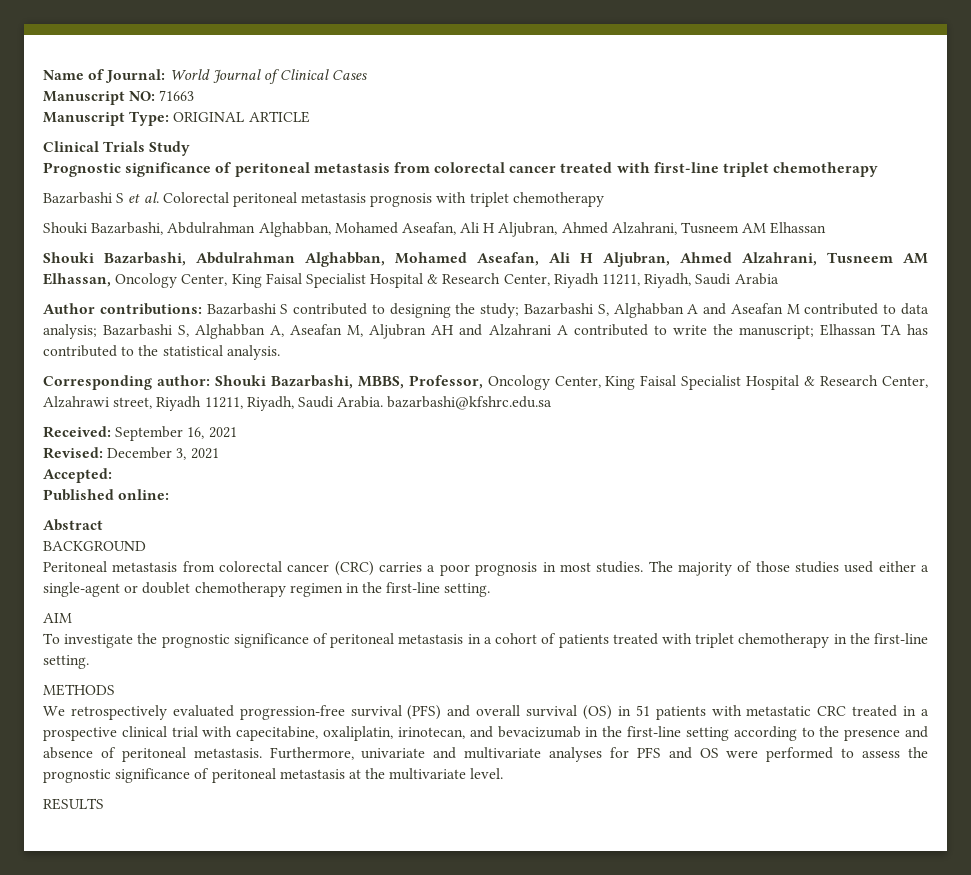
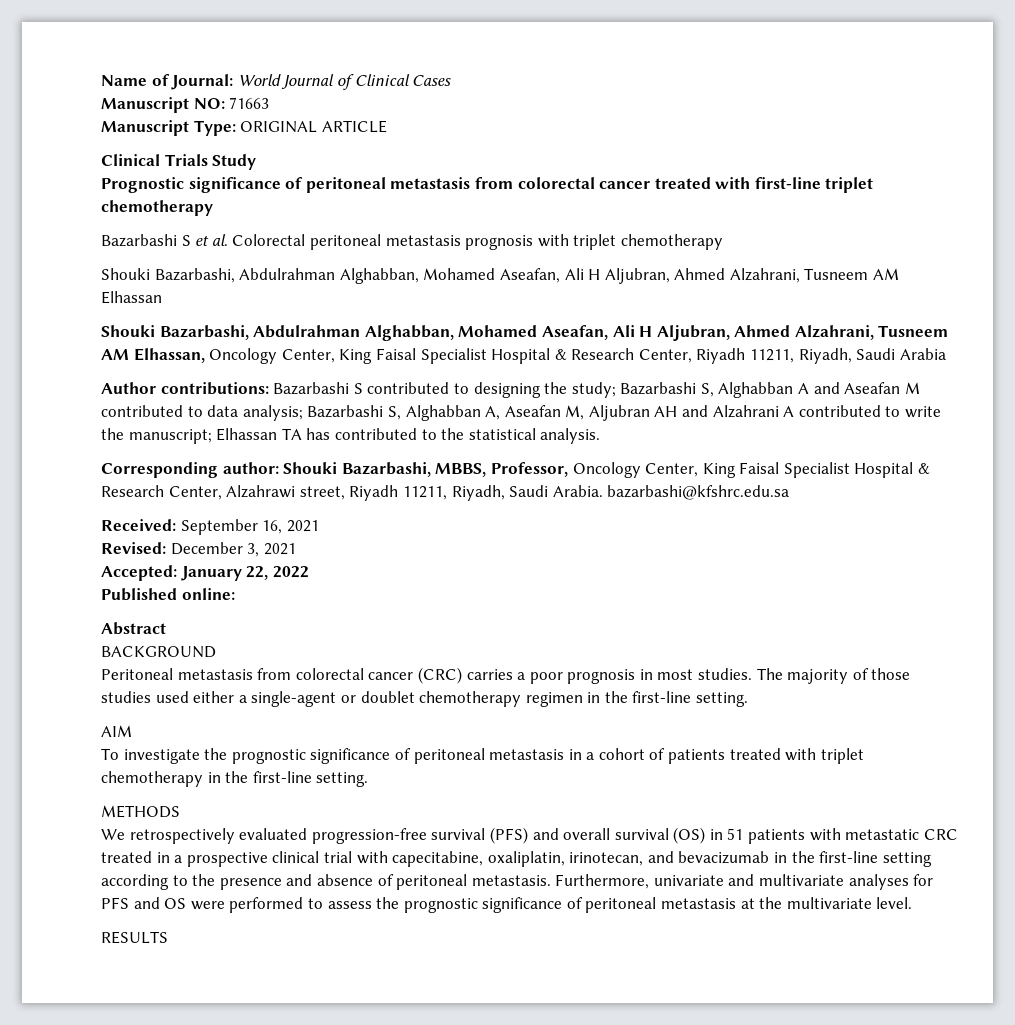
(112, 475) none -> [180,566,309,581] January 22, 2022

